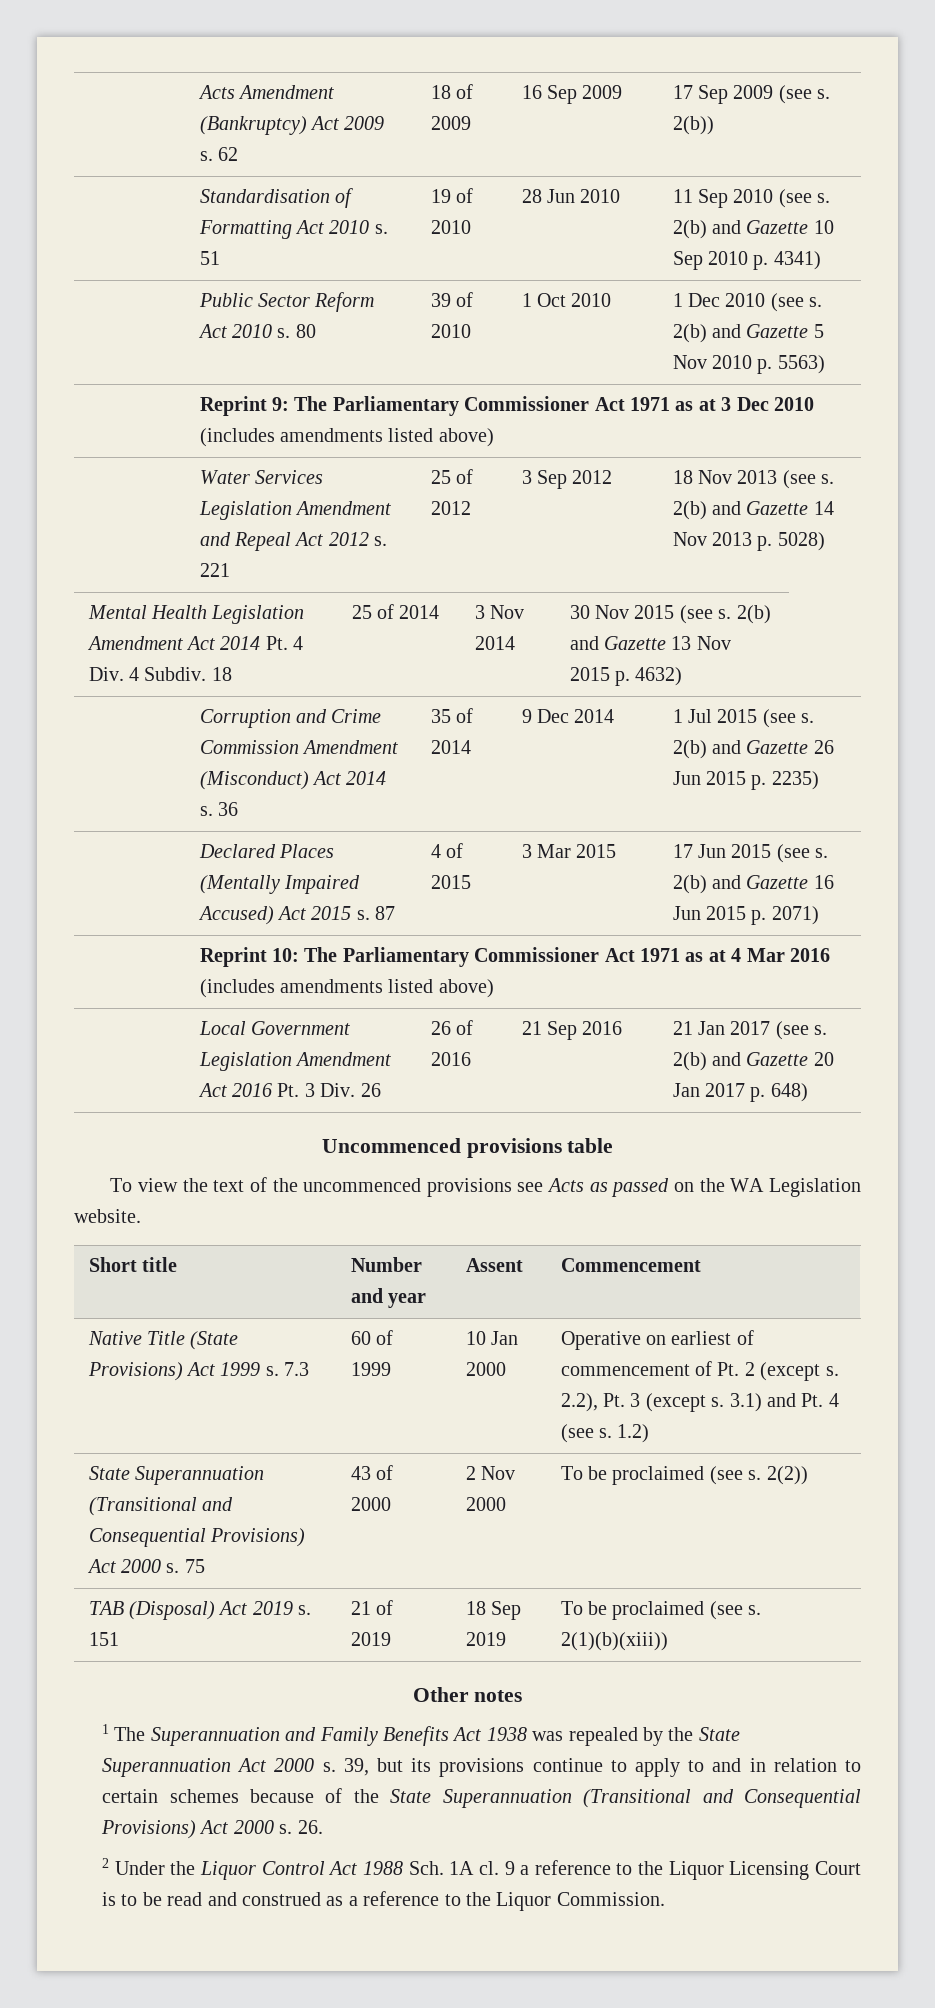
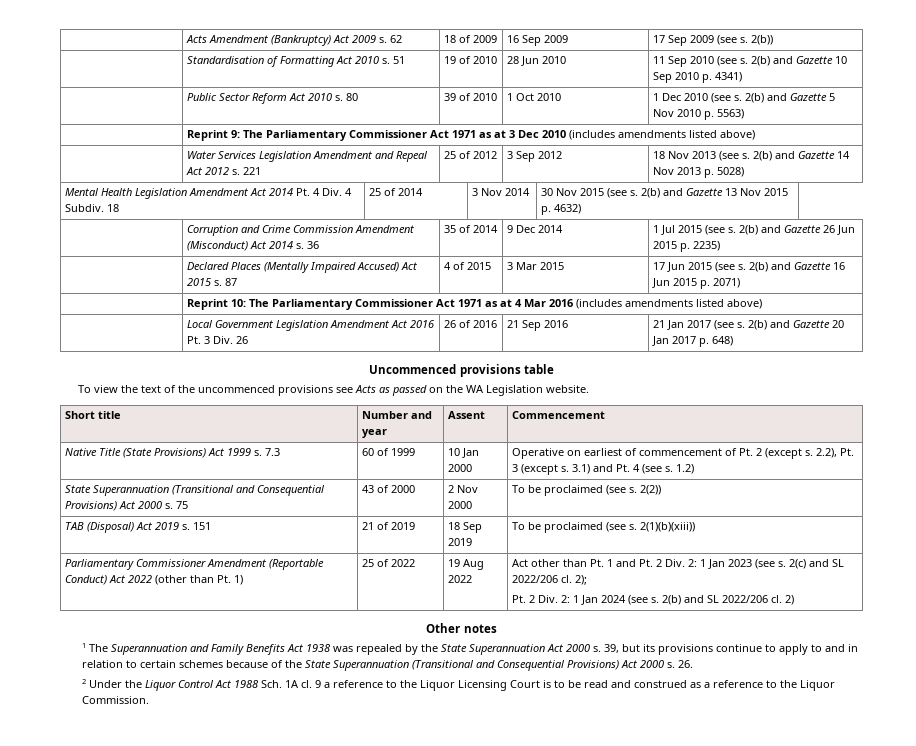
(668, 1641) none -> [65,559,325,570] [65,575,244,585] [362,559,416,567] [448,559,485,570] [448,575,473,583] [512,559,845,569] [512,575,588,585] [512,595,795,605] // Parliamentary Commissioner Amendment (Reportable Conduct) Act 2022 (other than Pt. 1) | 25 of 2022 | 19 Aug 2022 | Act other than Pt. 1 and Pt. 2 Div. 2: 1 Jan 2023 (see s. 2(c) and SL 2022/206 cl. 2); // Pt. 2 Div. 2: 1 Jan 2024 (see s. 2(b) and SL 2022/206 cl. 2)

